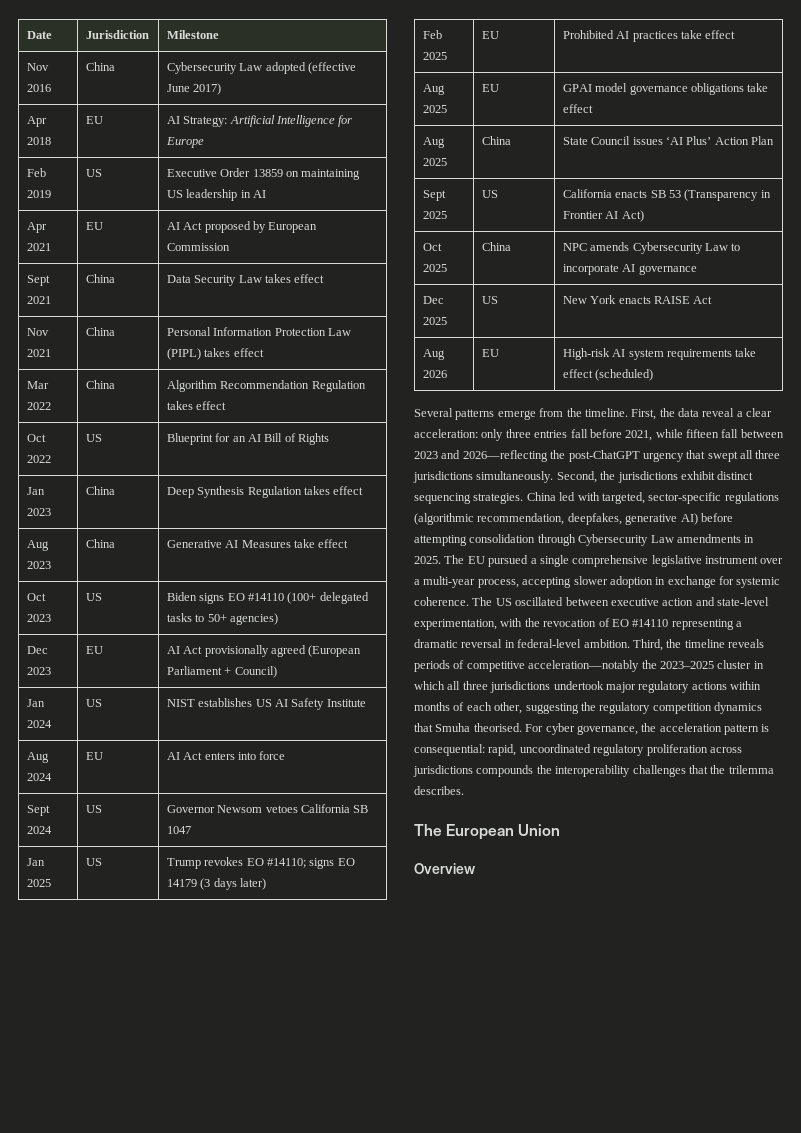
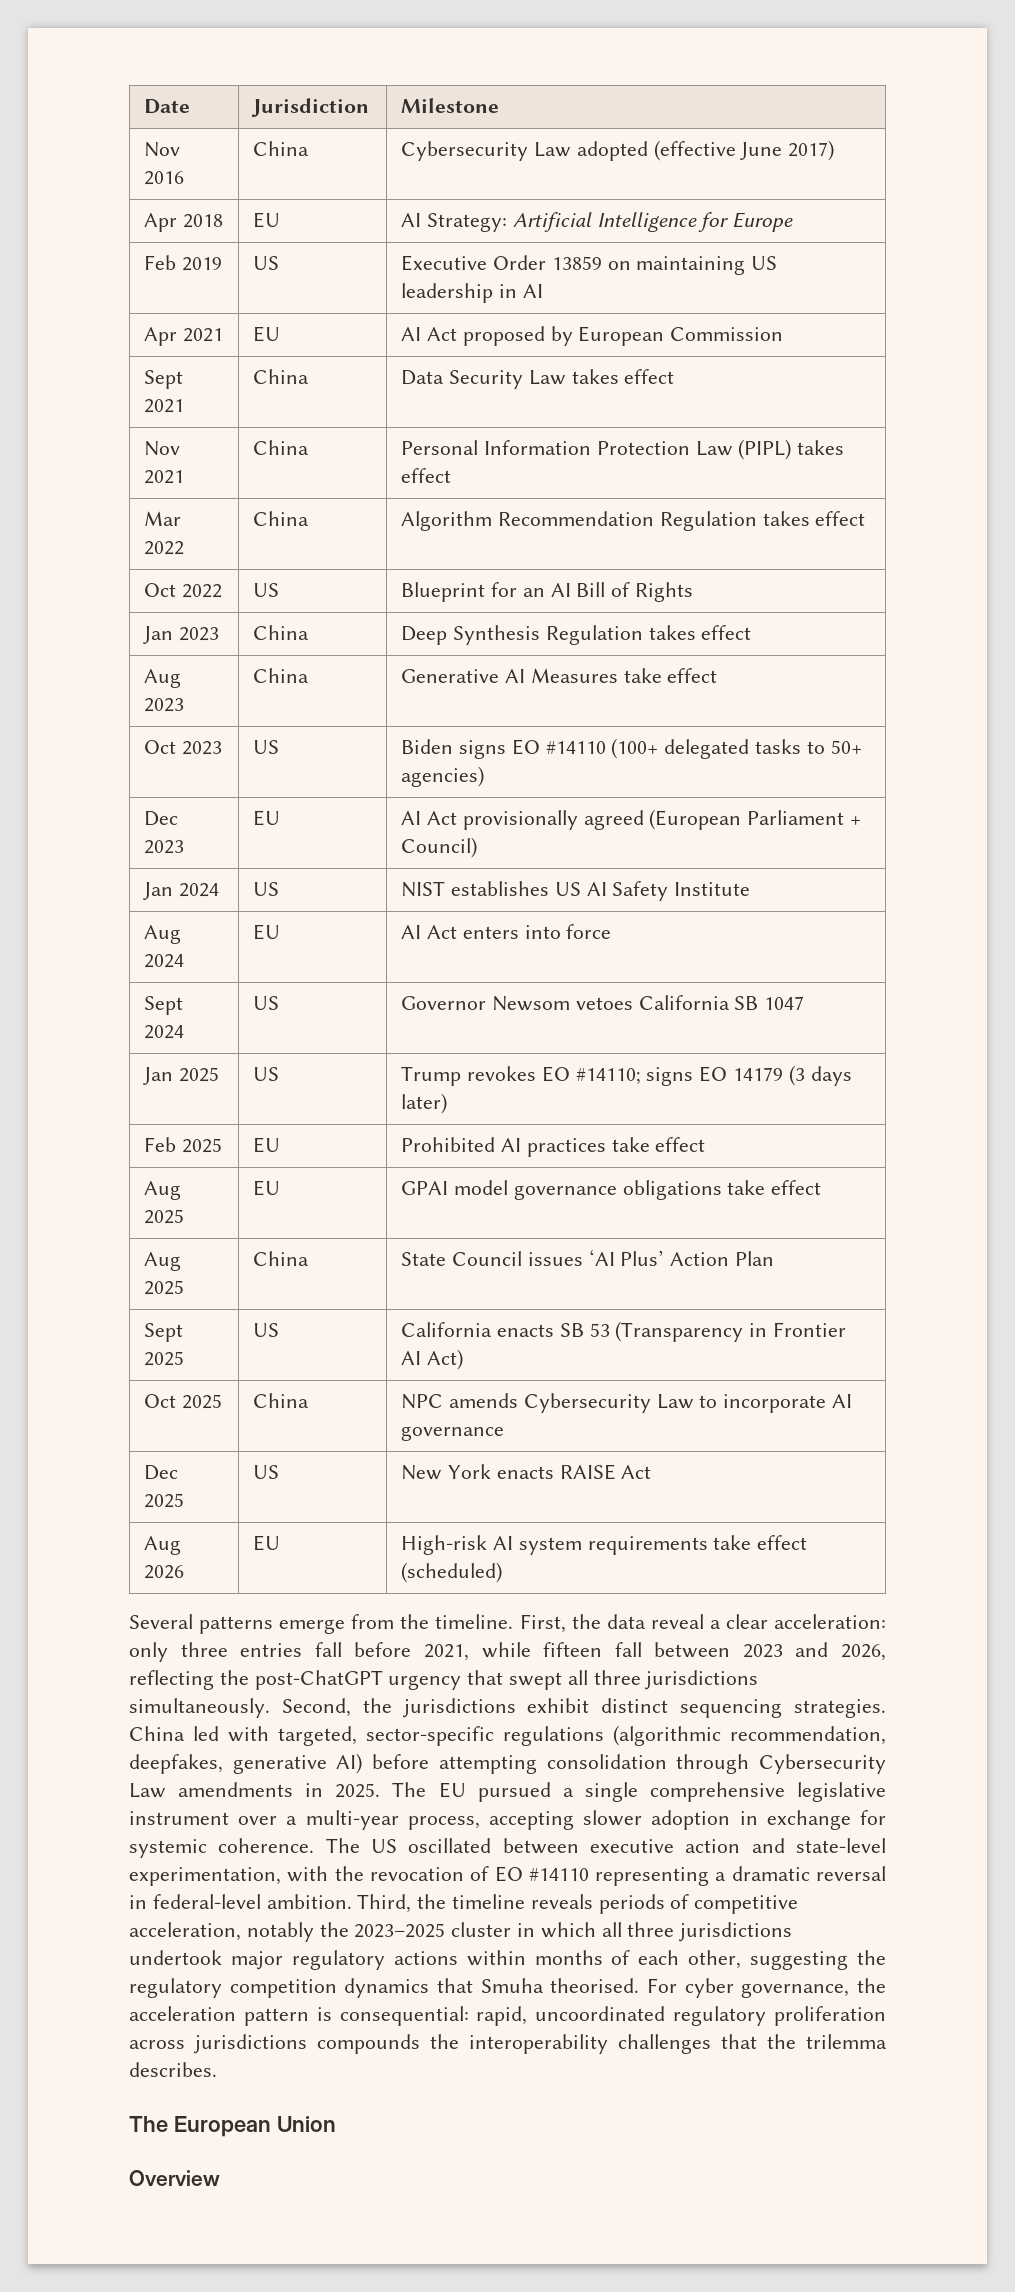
[462,450,548,462] 2026—reflecting -> [841,1644,887,1661] [129,1670,214,1690] 2026, reflecting
[528,660,640,672] acceleration—notably -> [129,1922,314,1942] acceleration, notably

